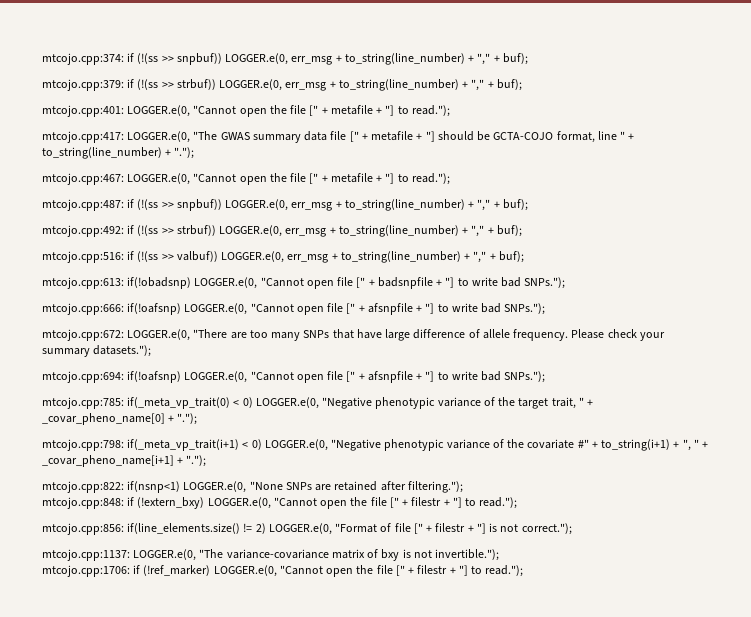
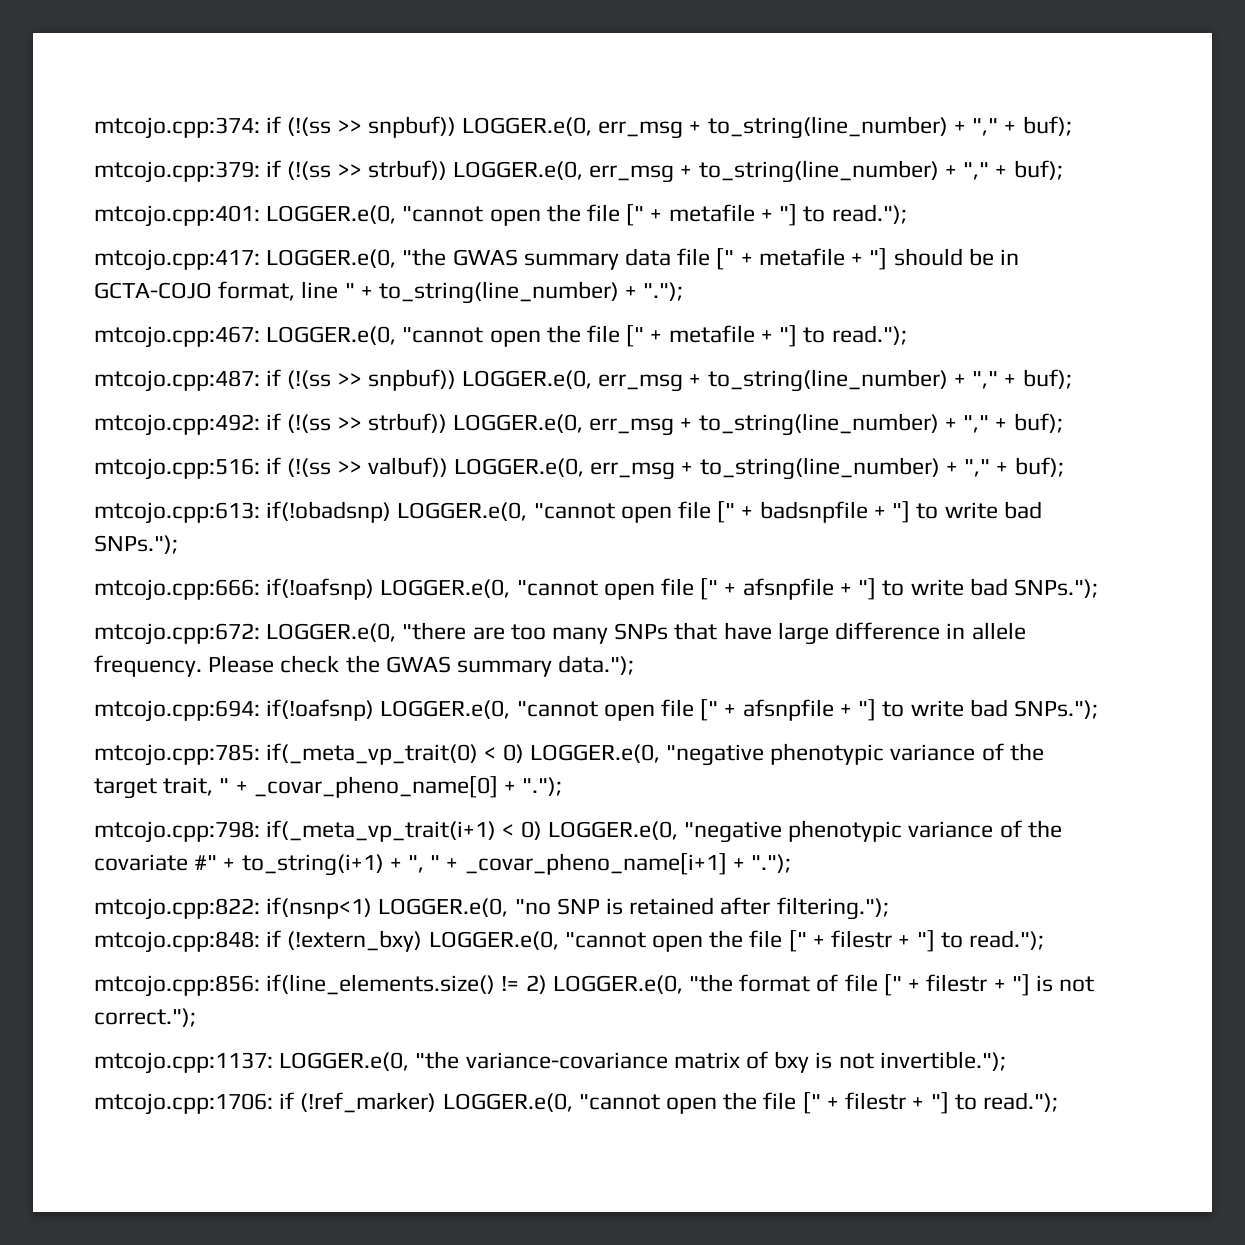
[193,105,237,115] "Cannot -> [402,206,484,222] "cannot
[193,131,218,140] "The -> [402,248,447,266] "the
(491, 136) none -> [999,249,1019,265] in
[193,173,237,183] "Cannot -> [402,327,484,343] "cannot
[260,277,304,287] "Cannot -> [533,503,615,519] "cannot
[250,303,294,313] "Cannot -> [516,580,598,596] "cannot
[193,329,228,338] "There -> [402,622,467,640] "there
[468,329,480,338] of -> [946,623,966,639] in
[639,332,665,341] [42,345,152,357] your summary datasets."); -> [345,655,635,677] the GWAS summary data.");
[250,371,294,381] "Cannot -> [516,701,598,717] "cannot
[322,397,373,409] "Negative -> [666,744,765,766] "negative
[331,439,382,451] "Negative -> [684,821,783,843] "negative
[249,481,332,491] "None SNPs are -> [514,898,624,915] "no SNP is
[273,497,317,507] "Cannot -> [564,932,646,948] "cannot
[335,523,378,533] "Format -> [689,974,811,992] "the format
[199,549,224,558] "The -> [415,1051,460,1069] "the
[279,565,323,575] "Cannot -> [578,1094,660,1110] "cannot

